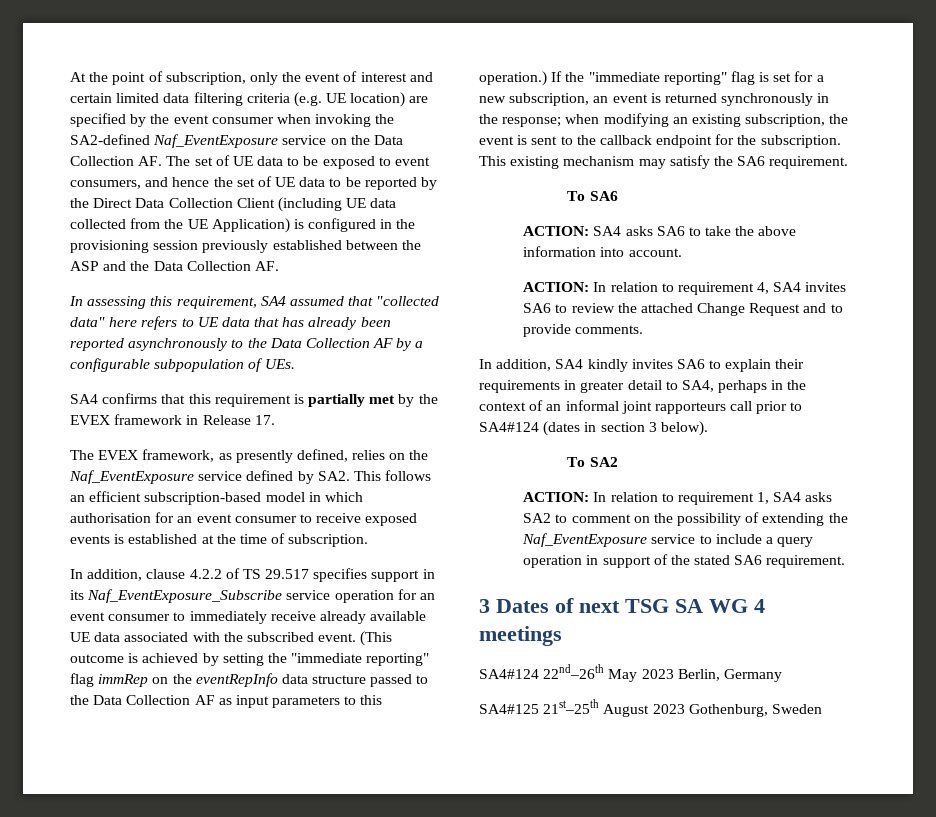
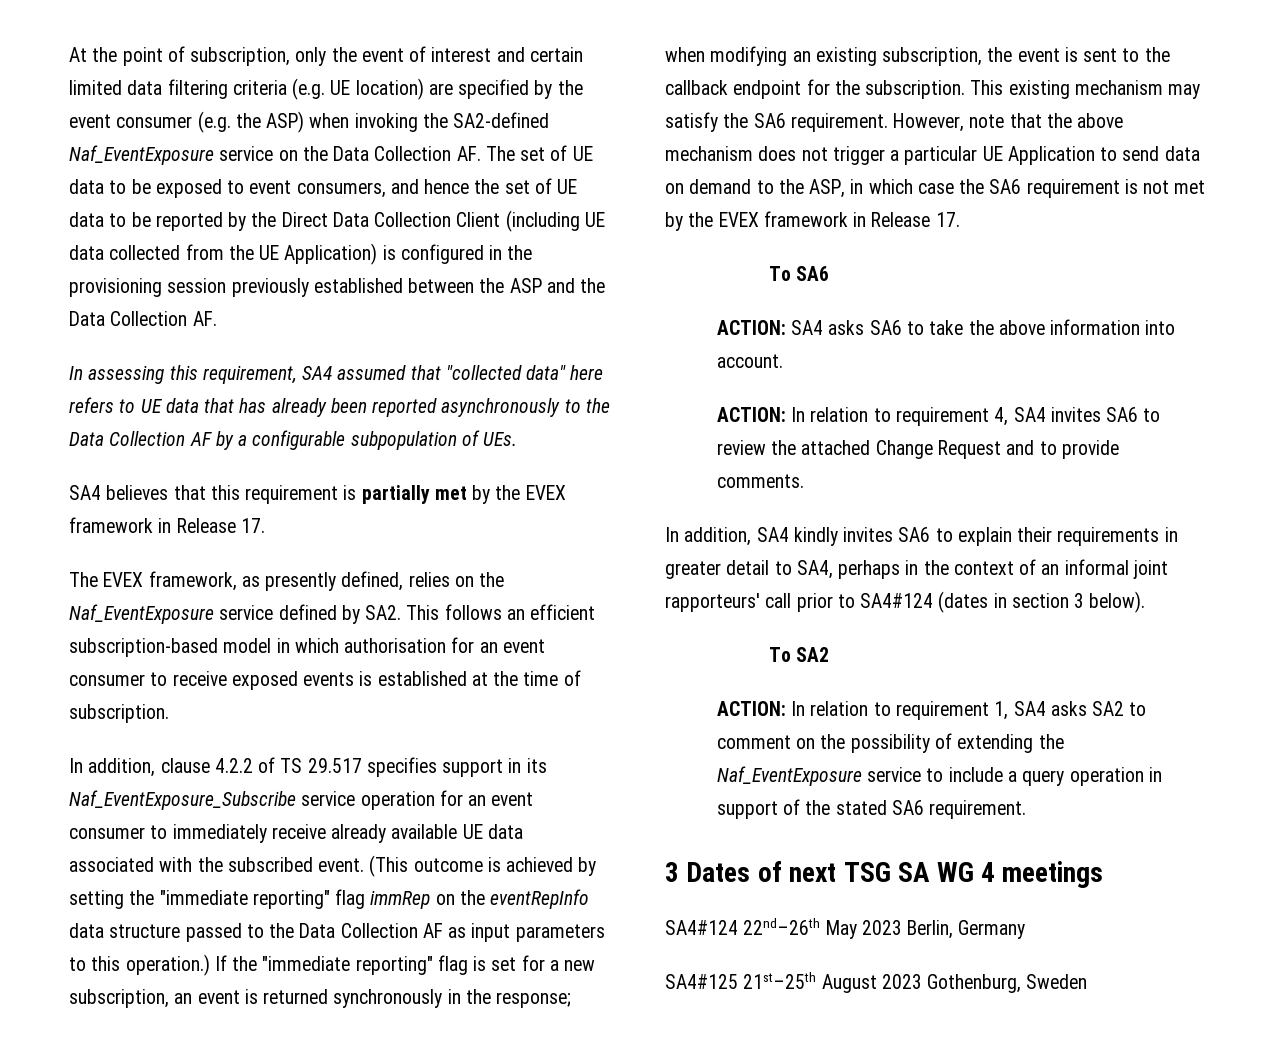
(274, 120) none -> [197,111,305,133] (e.g. the ASP)
[102,393,158,404] confirms -> [106,485,169,500] believes
(849, 162) none -> [893,113,1124,132] [665,146,1200,165] [665,179,1206,198] [665,211,960,231] However, note that the above mechanism does not trigger a particular UE Application to send data on demand to the ASP, in which case the SA6 requirement is not met by the EVEX framework in Release 17.
[654,402,726,414] rapporteurs -> [665,593,760,612] rapporteurs'

